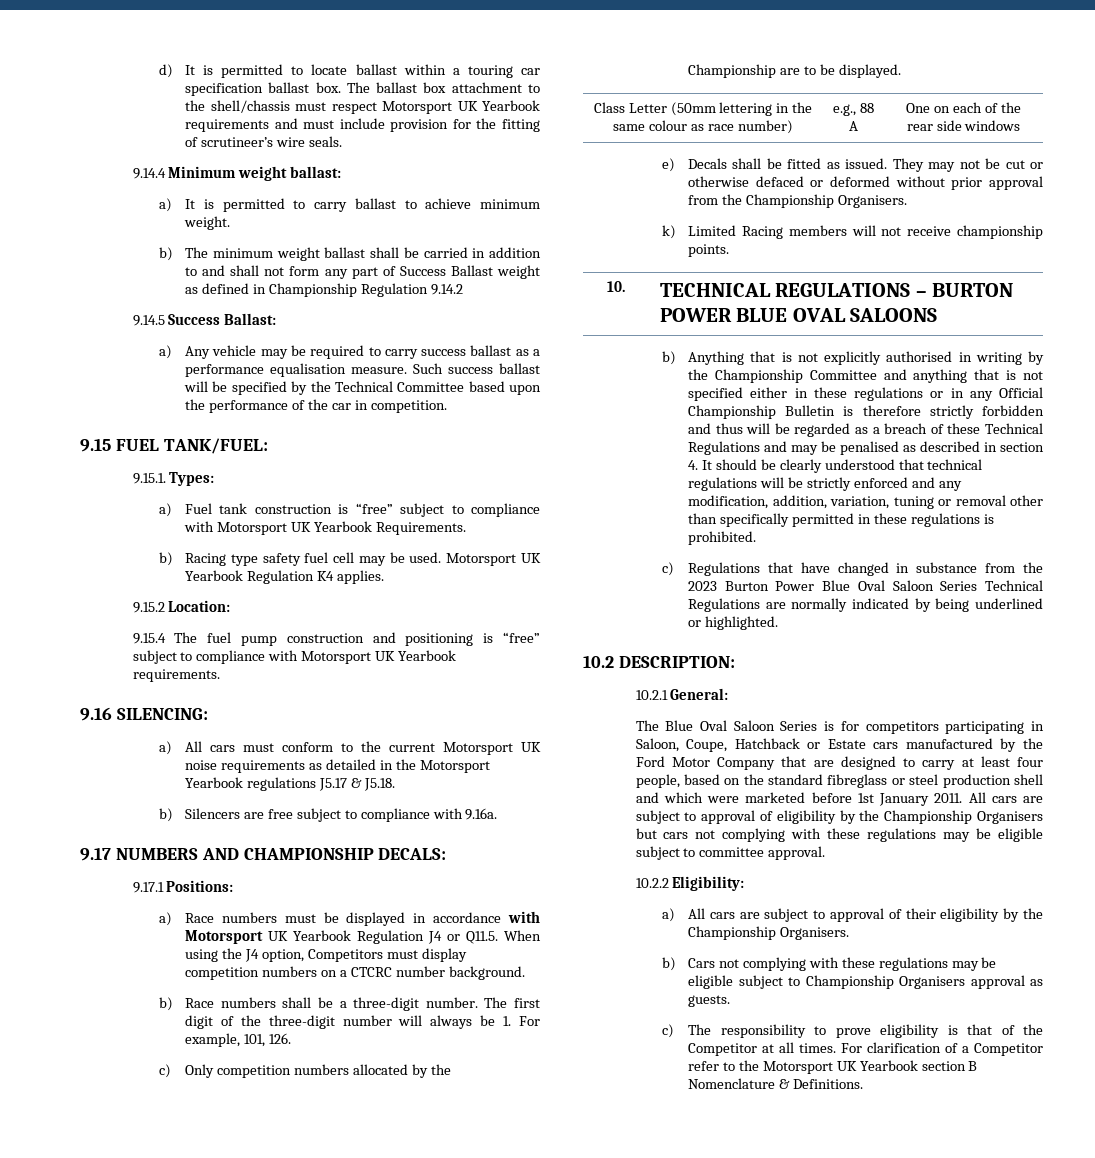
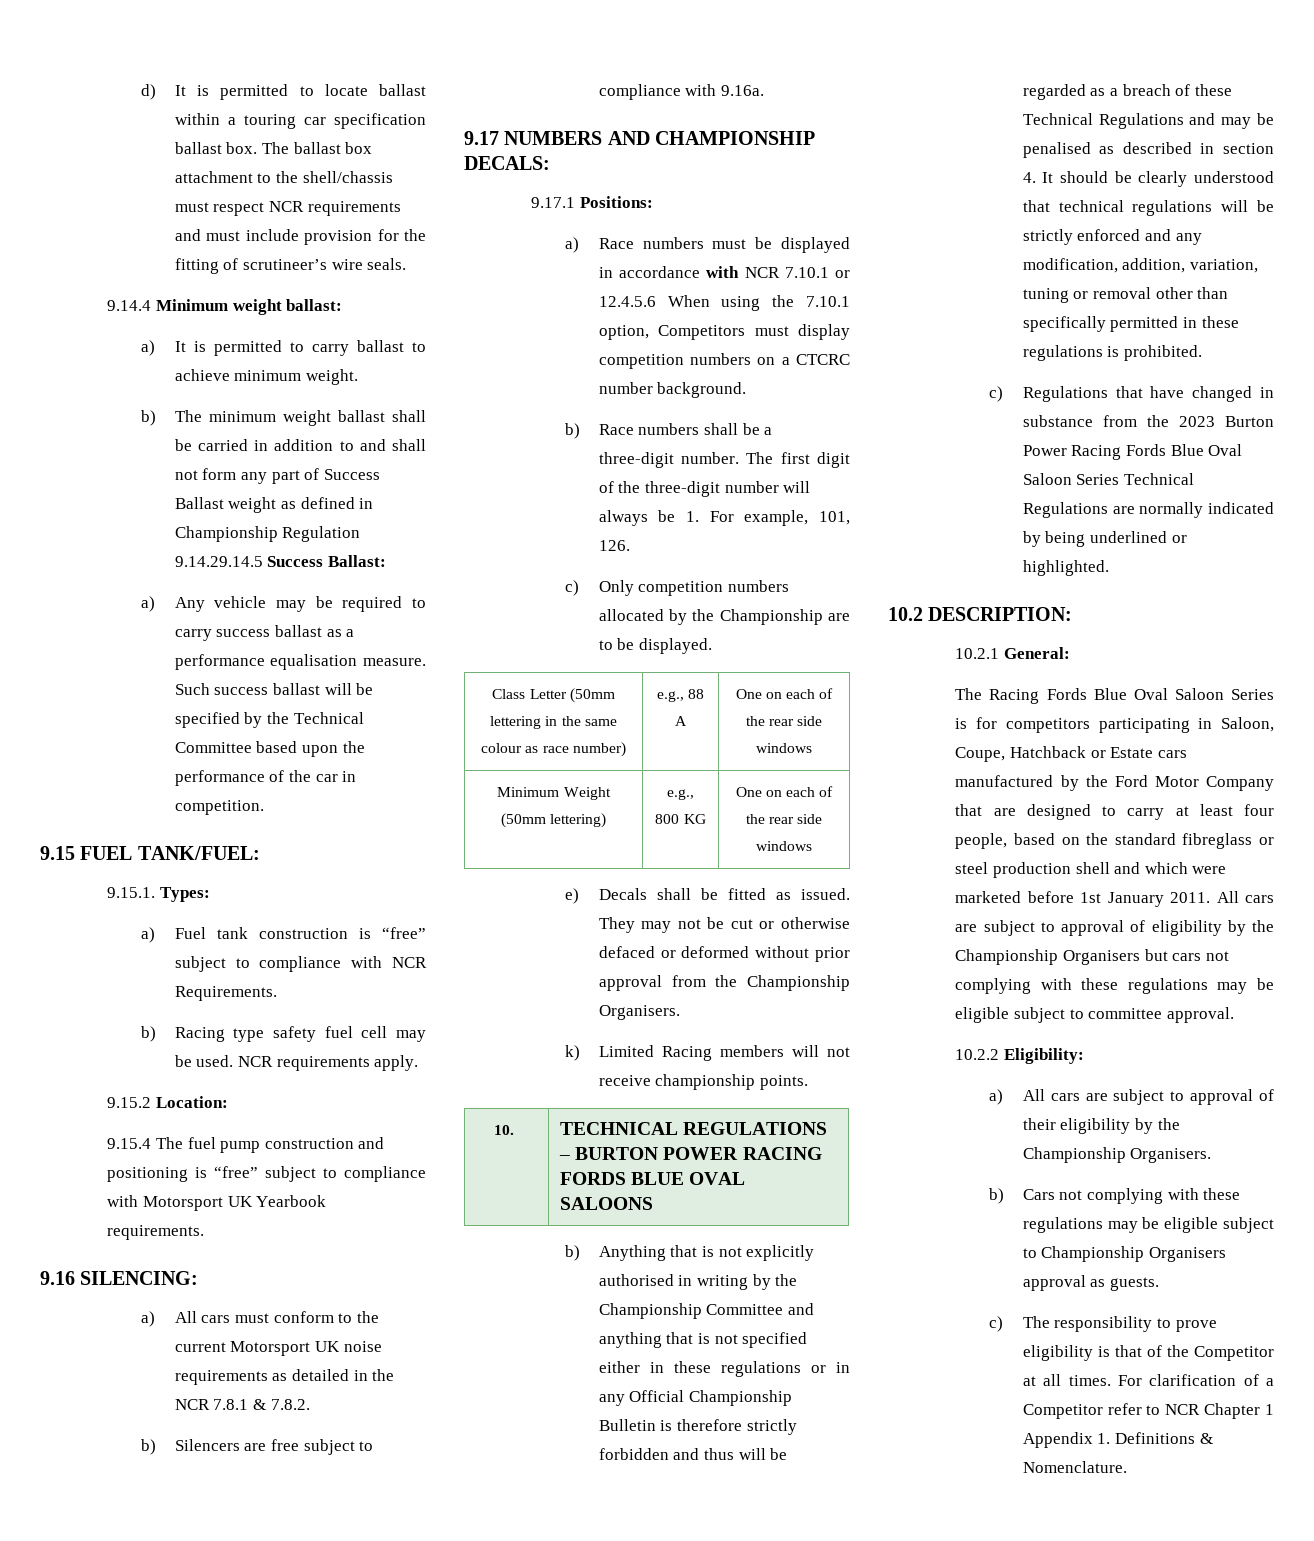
[382,100,540,114] Motorsport UK Yearbook -> [268,201,304,212] NCR
[430,284,463,295] [132,315,165,326] 9.14.2 // 9.14.5 -> [174,556,263,567] 9.14.29.14.5
[216,521,372,535] Motorsport UK Yearbook -> [392,957,427,968] NCR
[446,553,541,566] [185,570,384,584] Motorsport UK Yearbook Regulation K4 applies. -> [237,1055,419,1071] NCR requirements apply.
[419,760,490,773] [185,777,395,791] Motorsport Yearbook regulations J5.17 & J5.18. -> [174,1399,310,1410] NCR 7.8.1 & 7.8.2.
[185,930,499,944] Motorsport UK Yearbook Regulation J4 or Q11.5. -> [744,267,850,278] [598,296,656,307] NCR 7.10.1 or 12.4.5.6
[244,949,259,962] J4 -> [806,296,850,307] 7.10.1
(1021, 125) none -> [497,787,611,800] [500,813,607,828] [667,789,694,800] [655,814,706,824] [735,786,834,797] [745,814,823,824] [756,841,812,851] // Minimum Weight (50mm lettering) | e.g., 800 KG | One on each of the rear side windows
(732, 315) none -> [742,1147,822,1160] [559,1172,626,1185] RACING FORDS
(815, 586) none -> [1071,444,1166,460] Racing Fords
(659, 725) none -> [989,688,1087,704] Racing Fords
[738,1060,978,1074] [688,1078,863,1089] the Motorsport UK Yearbook section B Nomenclature & Definitions. -> [1165,1403,1274,1419] [1022,1432,1213,1448] [1022,1461,1127,1473] NCR Chapter 1 Appendix 1. Definitions & Nomenclature.

